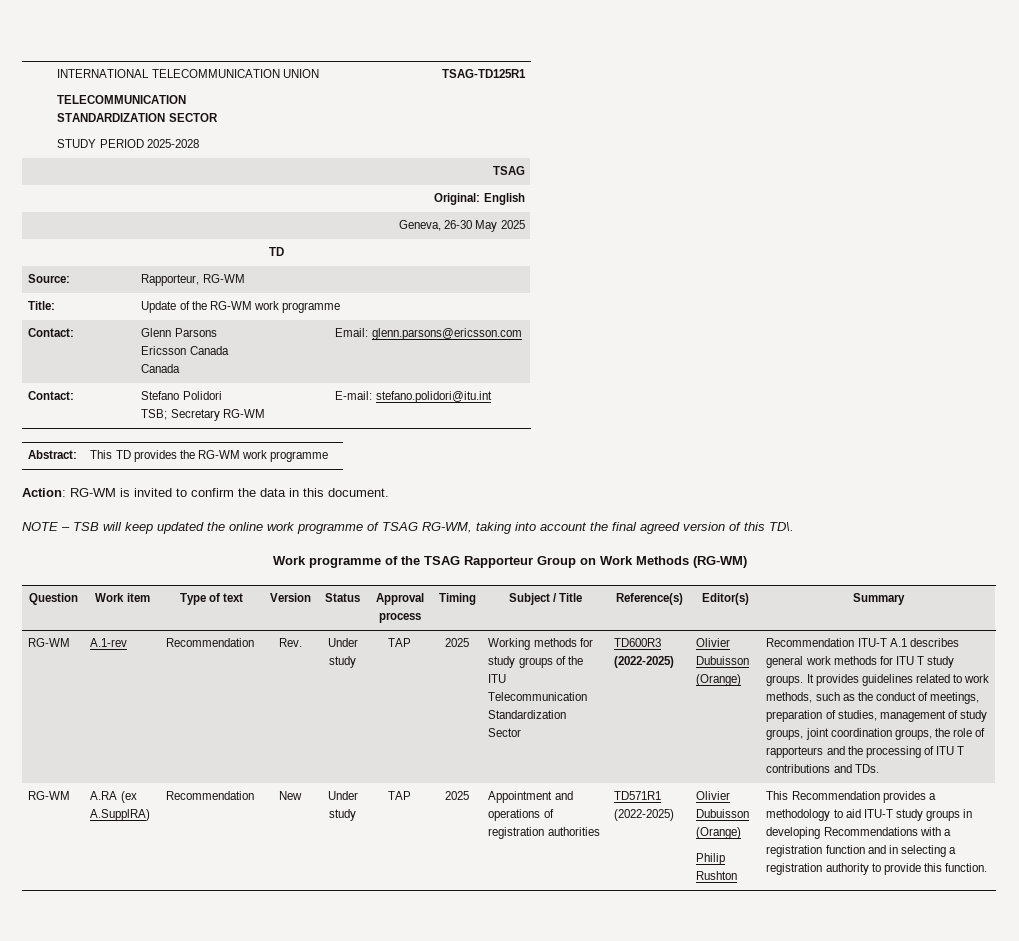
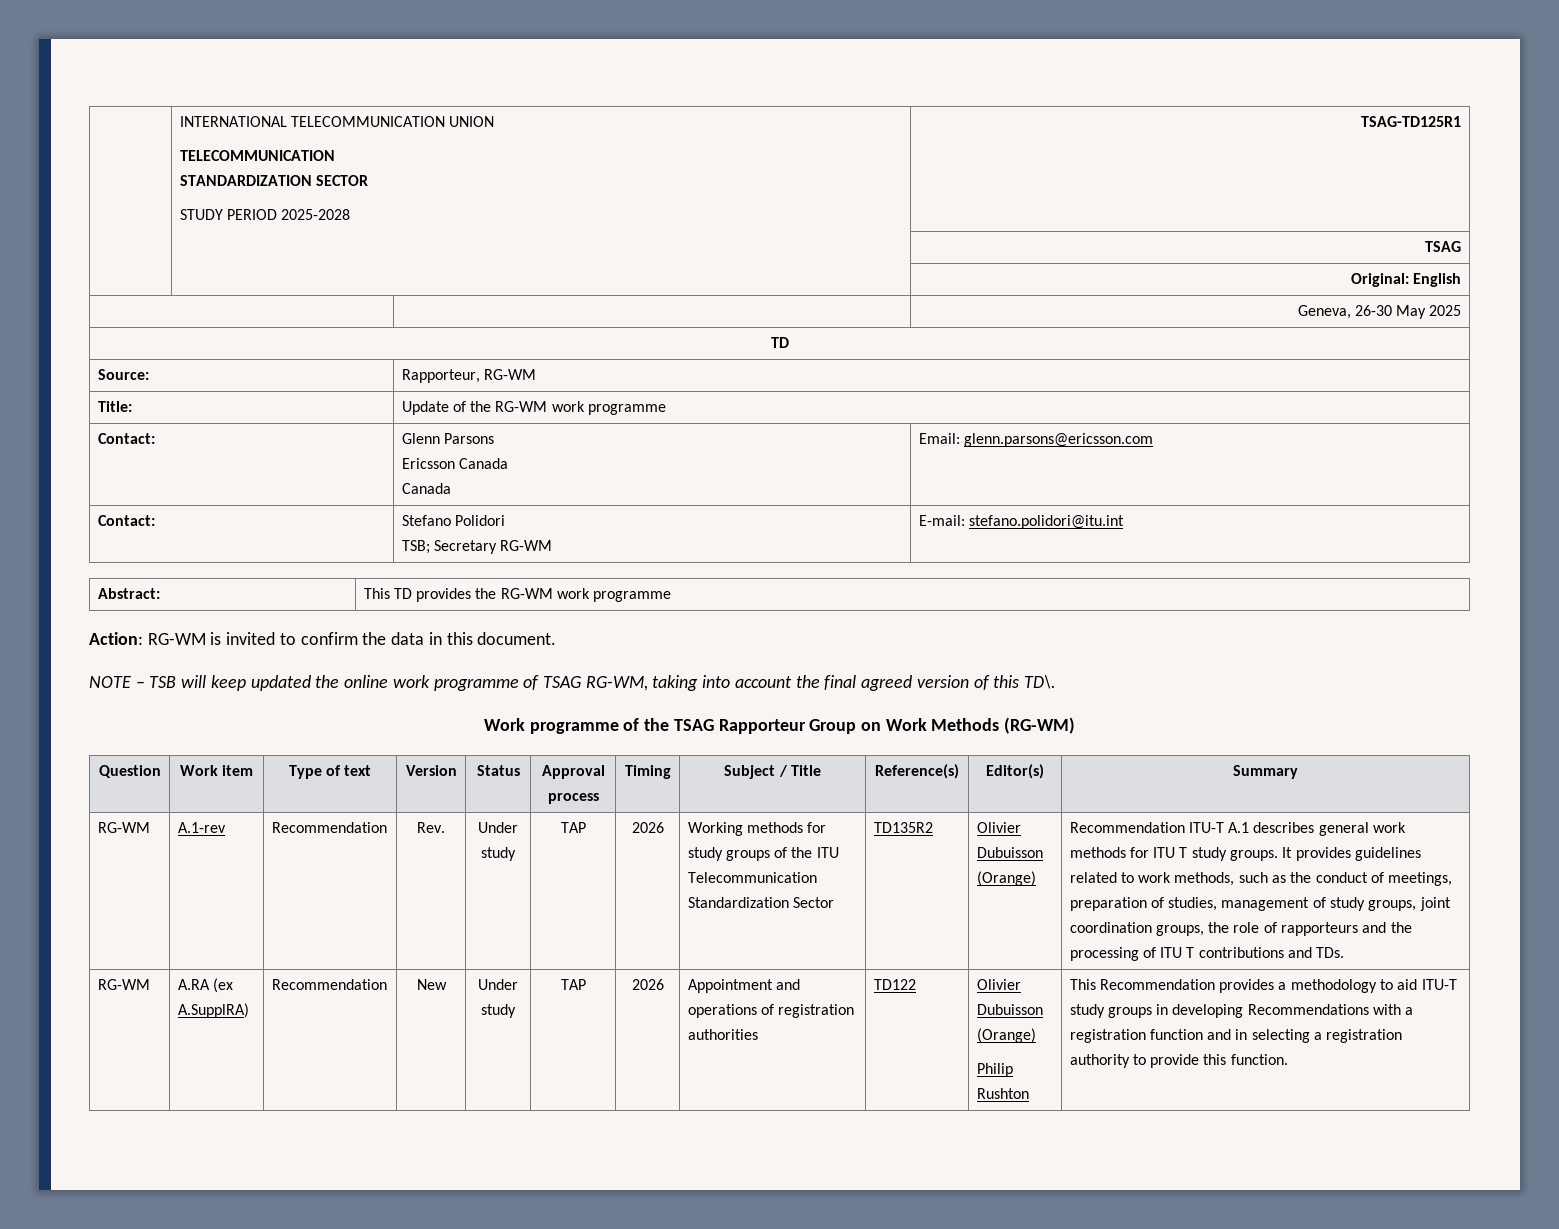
[445,638,469,647] 2025 -> [631,822,664,833] 2026
[614,638,662,647] [614,656,675,668] TD600R3 (2022-2025) -> [873,822,933,833] TD135R2
[445,791,469,800] 2025 -> [631,979,664,990] 2026
[614,791,662,800] [614,809,675,821] TD571R1 (2022-2025) -> [873,979,916,990] TD122

